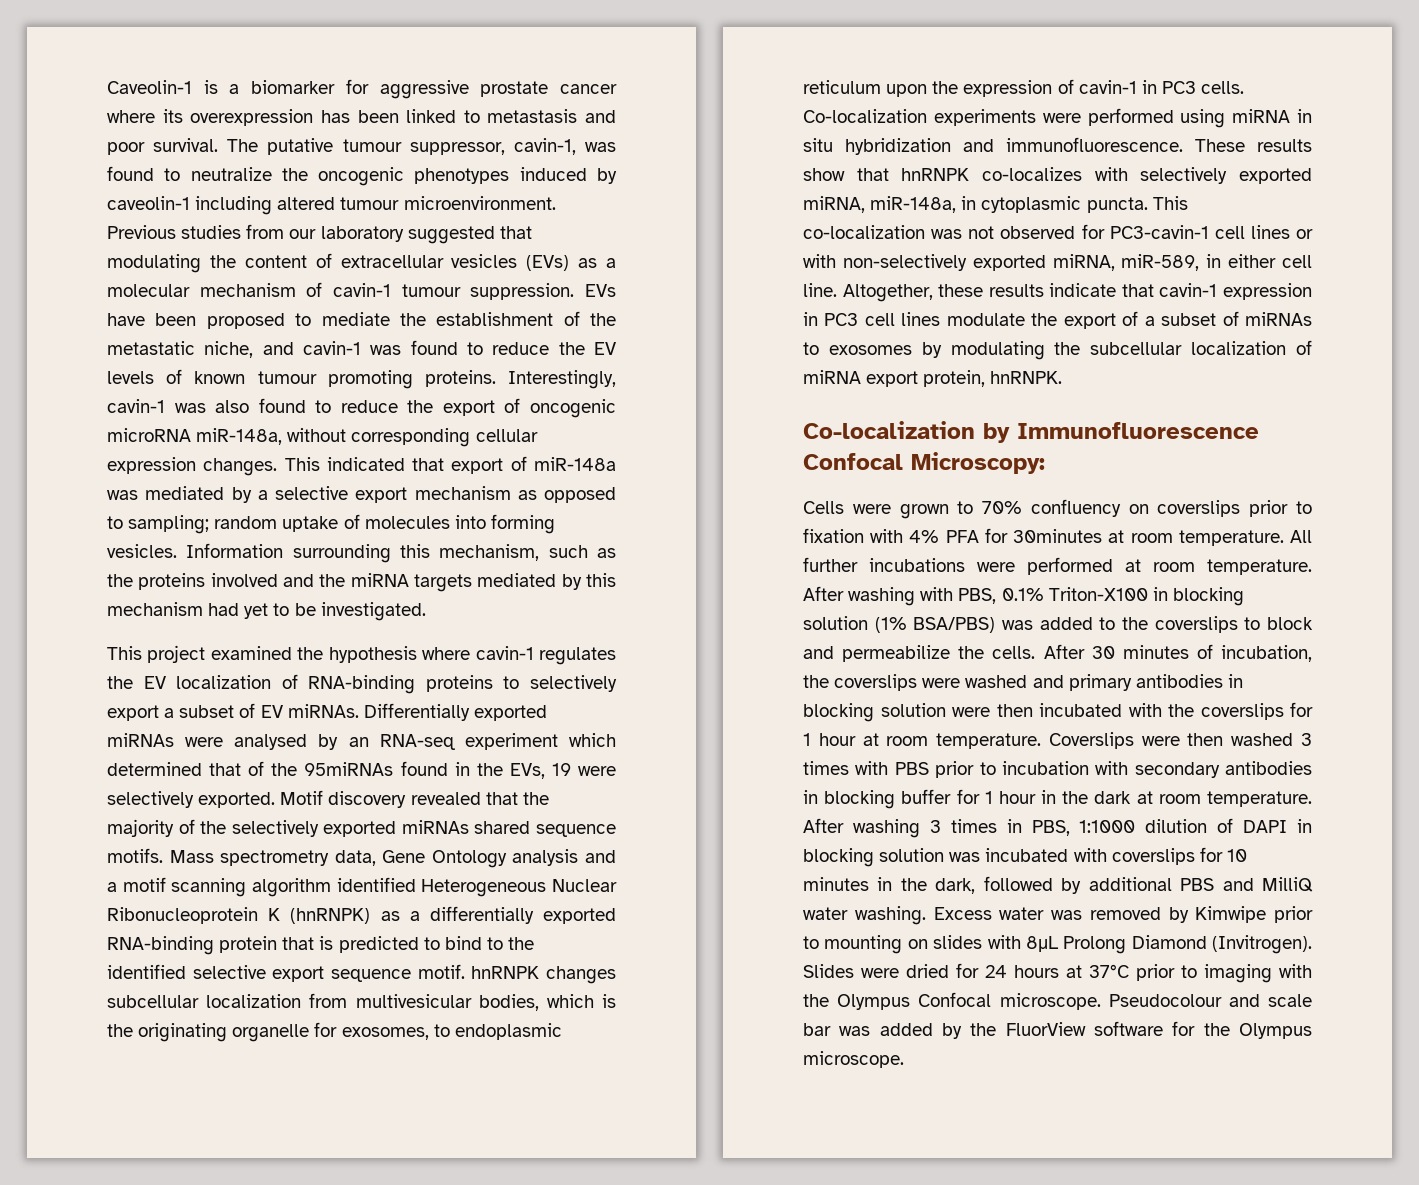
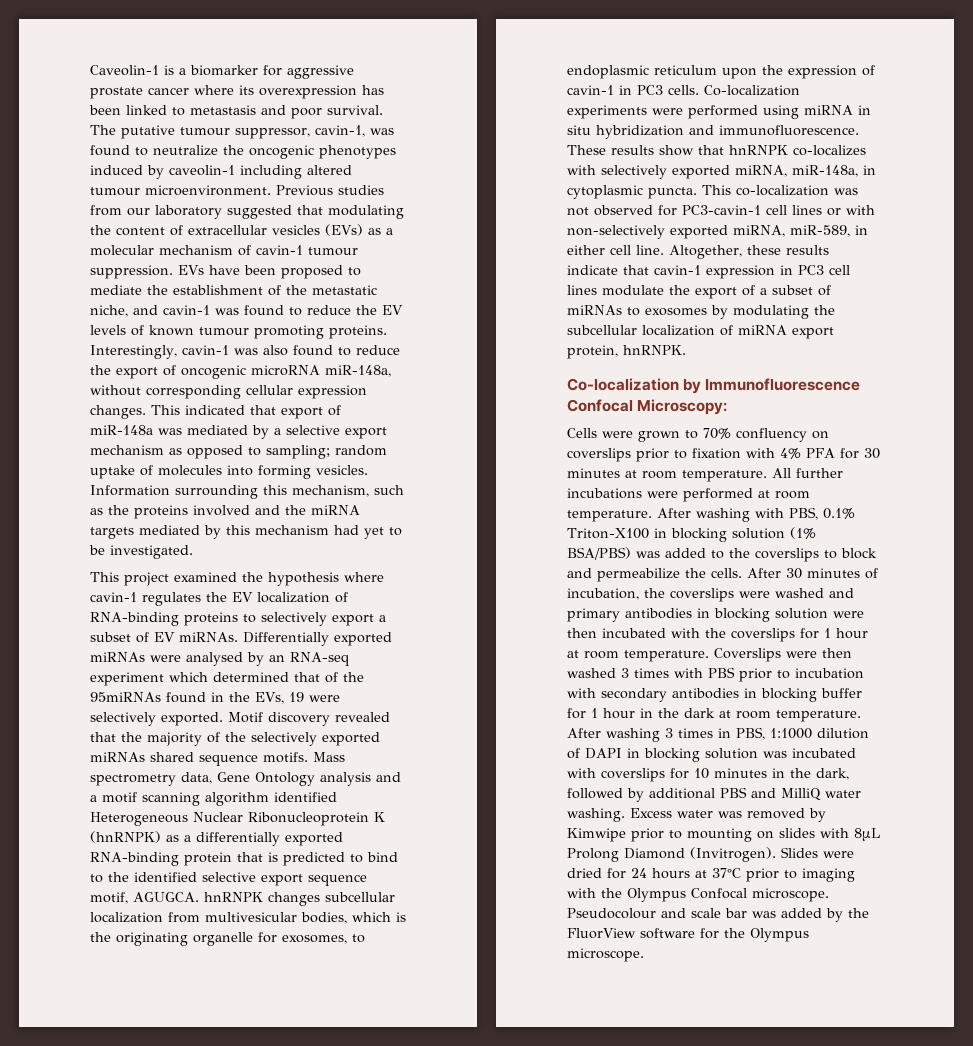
[417,964,465,979] motif. -> [90,892,199,904] motif, AGUGCA.
[1013,529,1103,543] 30minutes -> [863,448,880,459] [567,468,620,478] 30 minutes

